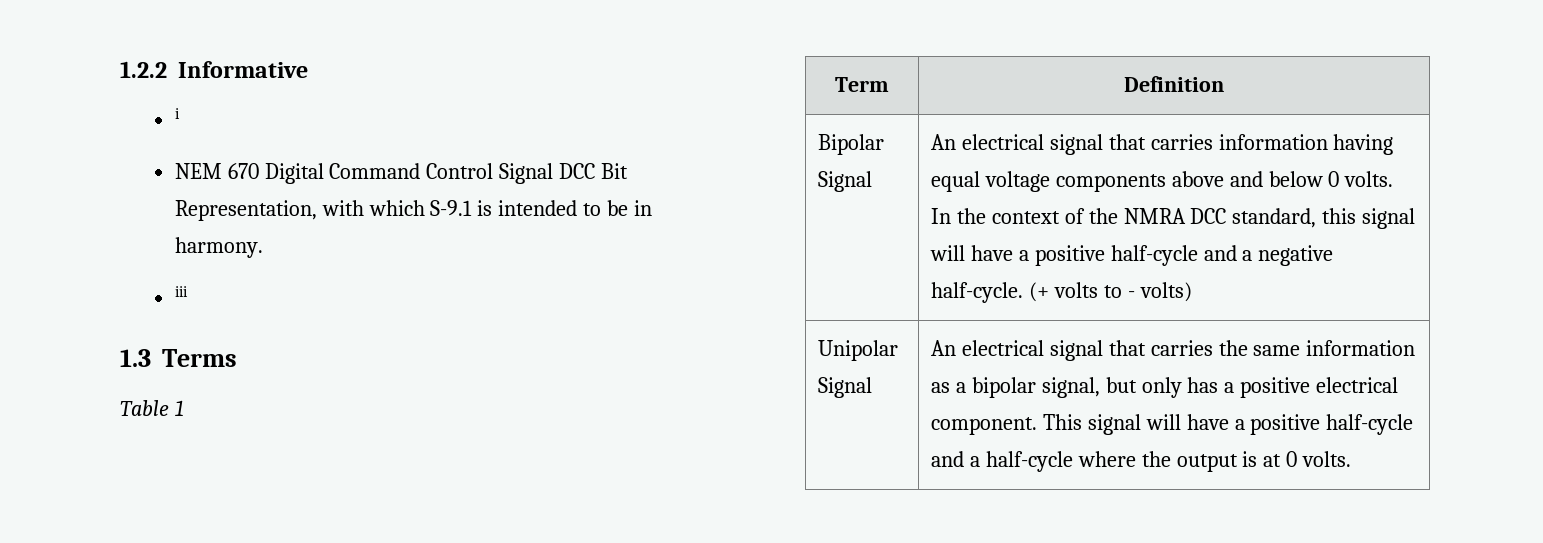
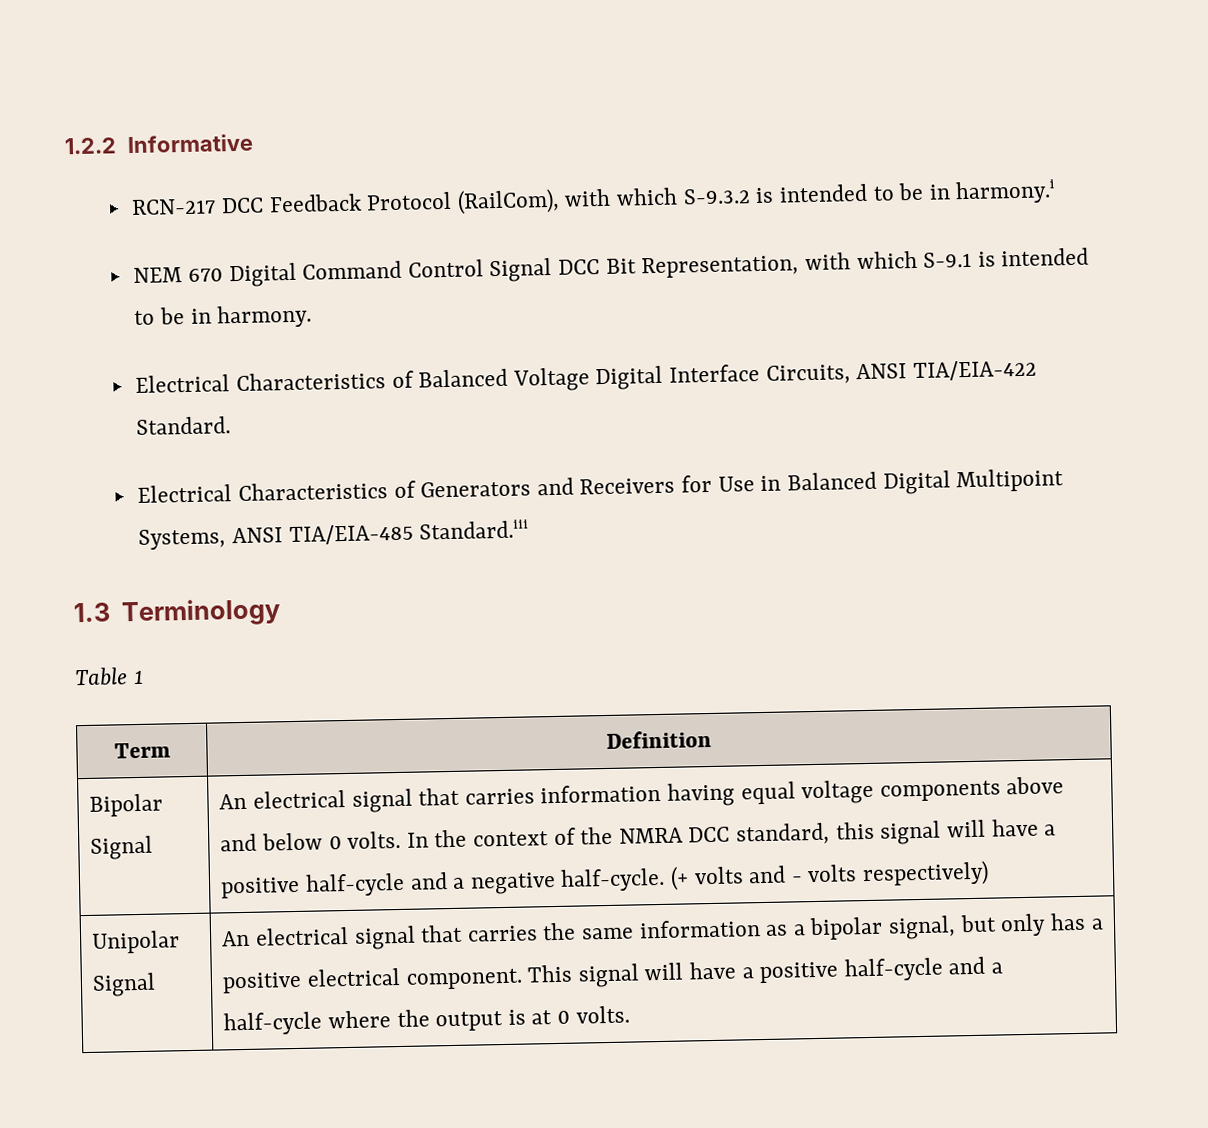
[174,108,180,119] i -> [131,179,1057,215] RCN-217 DCC Feedback Protocol (RailCom), with which S-9.3.2 is intended to be in harmony.i
[174,286,188,297] iii -> [135,359,1037,393] [136,416,232,435] [137,468,1065,503] [138,519,530,550] Electrical Characteristics of Balanced Voltage Digital Interface Circuits, ANSI TIA/EIA-422 Standard. // Electrical Characteristics of Generators and Receivers for Use in Balanced Digital Multipoint Systems, ANSI TIA/EIA-485 Standard.iii
[162,349,237,367] Terms -> [121,598,282,628] Terminology
[1103,282,1192,302] to - volts) -> [748,860,990,888] and - volts respectively)

